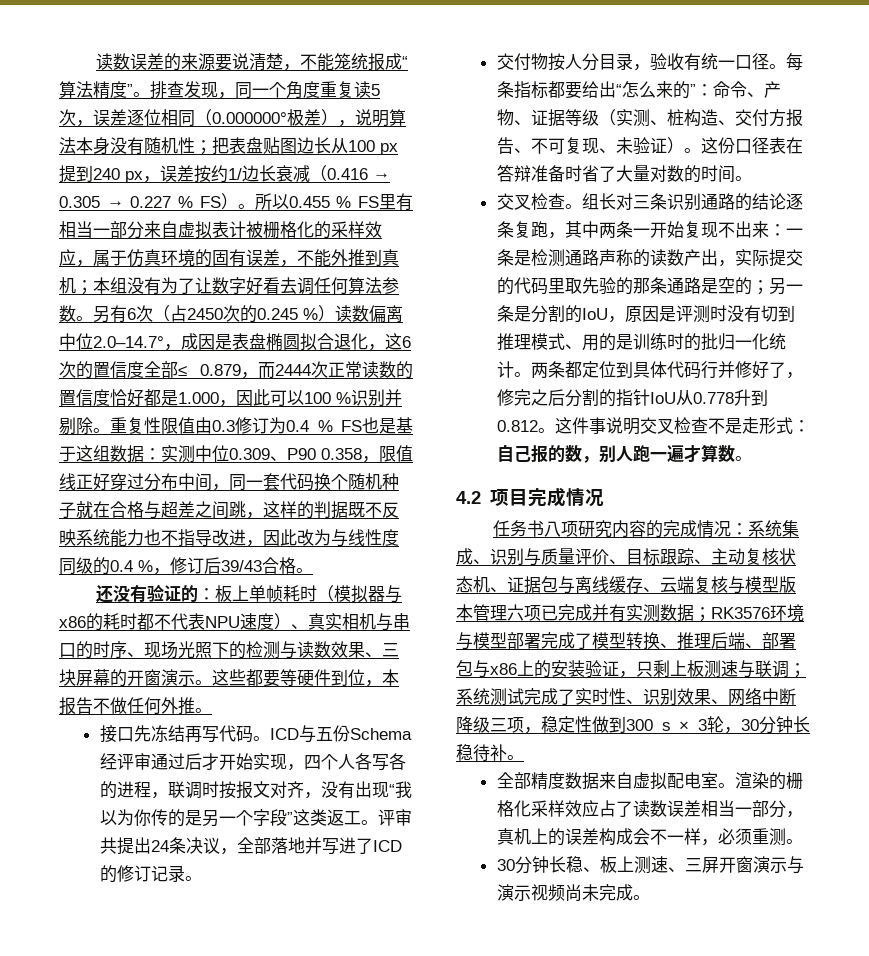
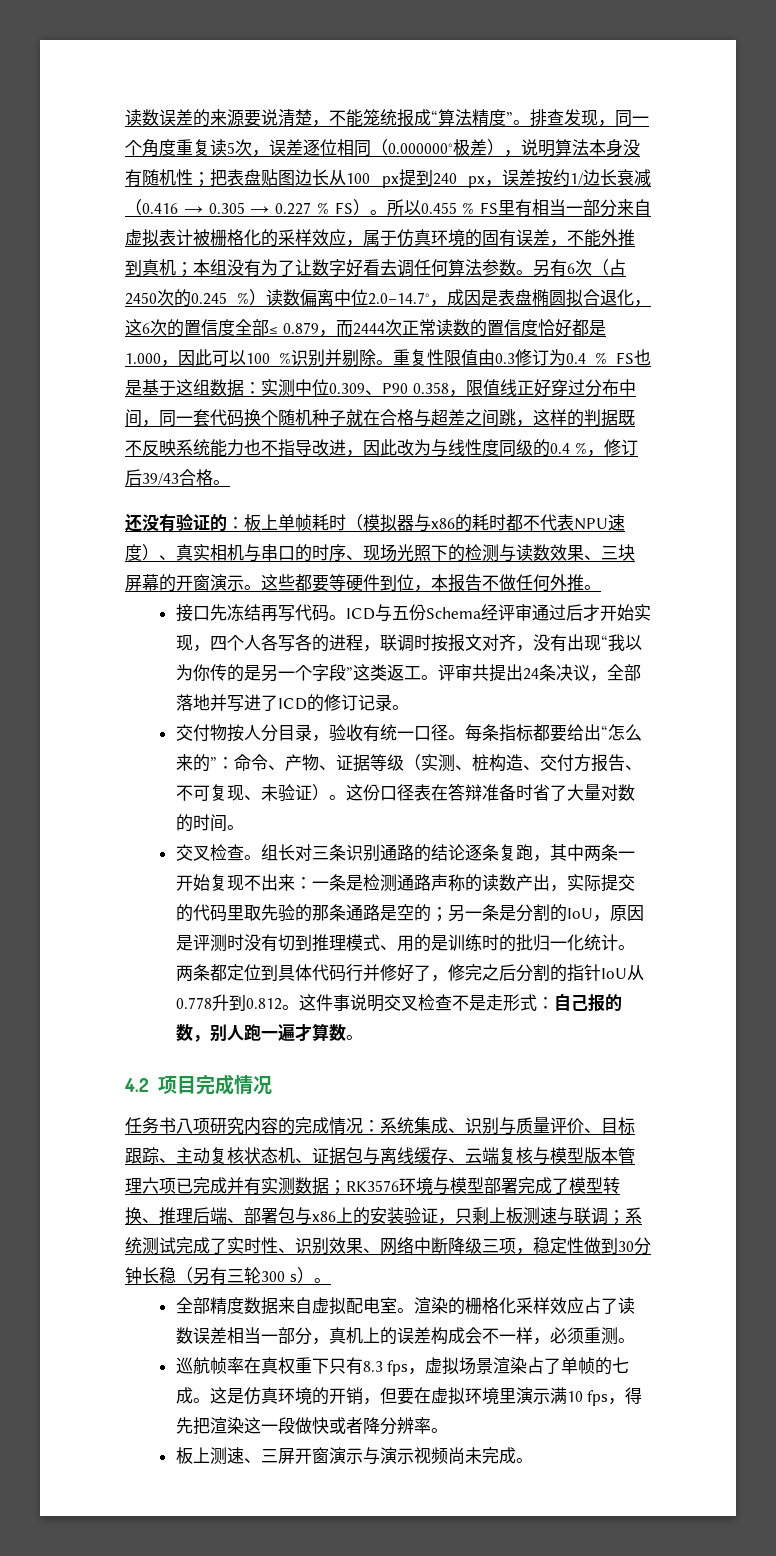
[626,716,810,734] [456,744,507,762] 300 s × 3轮，30分钟长稳待补 -> [618,1237,651,1255] [125,1267,314,1285] 30分钟长稳（另有三轮300 s）
[496,856,600,874] 30分钟长稳、 -> [175,1357,630,1376] [175,1387,643,1406] [175,1417,448,1435] 巡航帧率在真权重下只有8.3 fps，虚拟场景渲染占了单帧的七成。这是仿真环境的开销，但要在虚拟环境里演示满10 fps，得先把渲染这一段做快或者降分辨率。 //

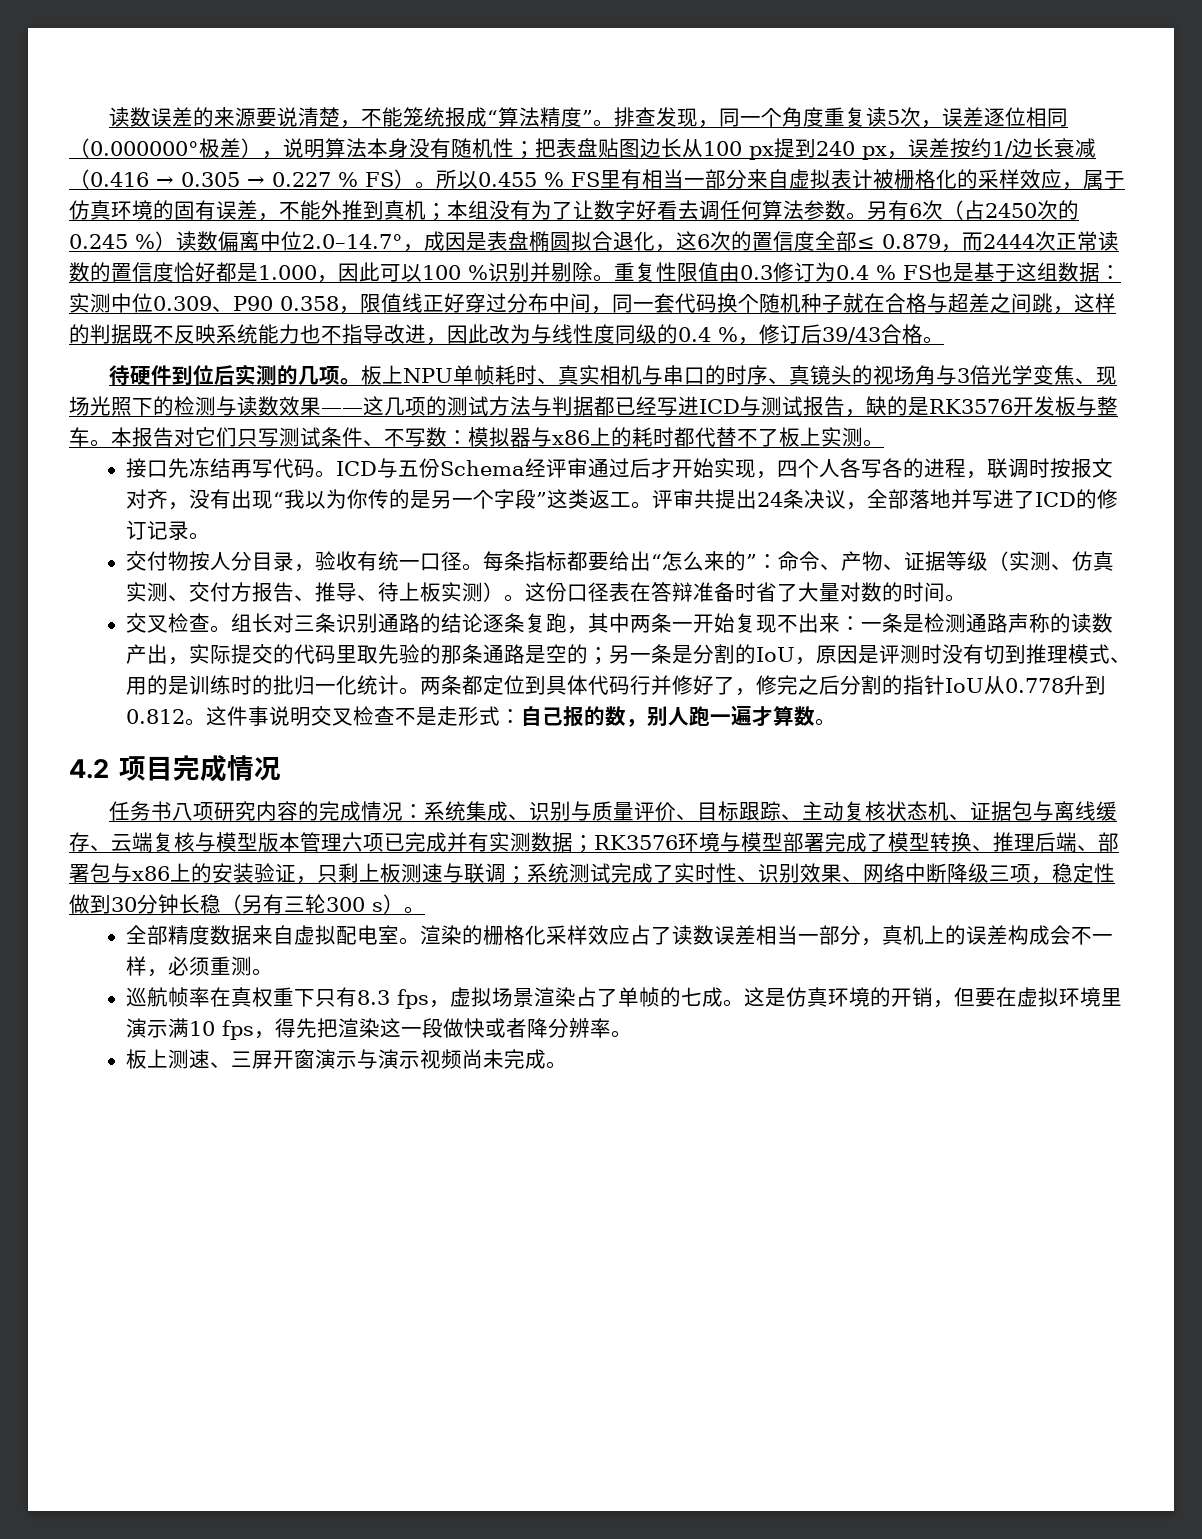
[125,513,625,532] [125,544,159,561] 还没有验证的：板上单帧耗时（模拟器与x86的耗时都不代表NPU速度） -> [108,364,537,385] 待硬件到位后实测的几项。板上NPU单帧耗时
(363, 557) none -> [788,365,1096,385] 真镜头的视场角与3倍光学变焦、
[584,544,635,561] [125,574,584,592] 、三块屏幕的开窗演示。这些都要等硬件到位，本报告不做任何外推 -> [321,396,1118,417] [69,427,863,447] ——这几项的测试方法与判据都已经写进ICD与测试报告，缺的是RK3576开发板与整车。本报告对它们只写测试条件、不写数：模拟器与x86上的耗时都代替不了板上实测
[471,754,523,772] 桩构造 -> [1072,551,1115,571] [126,582,169,602] 仿真实测
[175,784,312,802] 不可复现、未验证 -> [315,582,484,602] 推导、待上板实测

